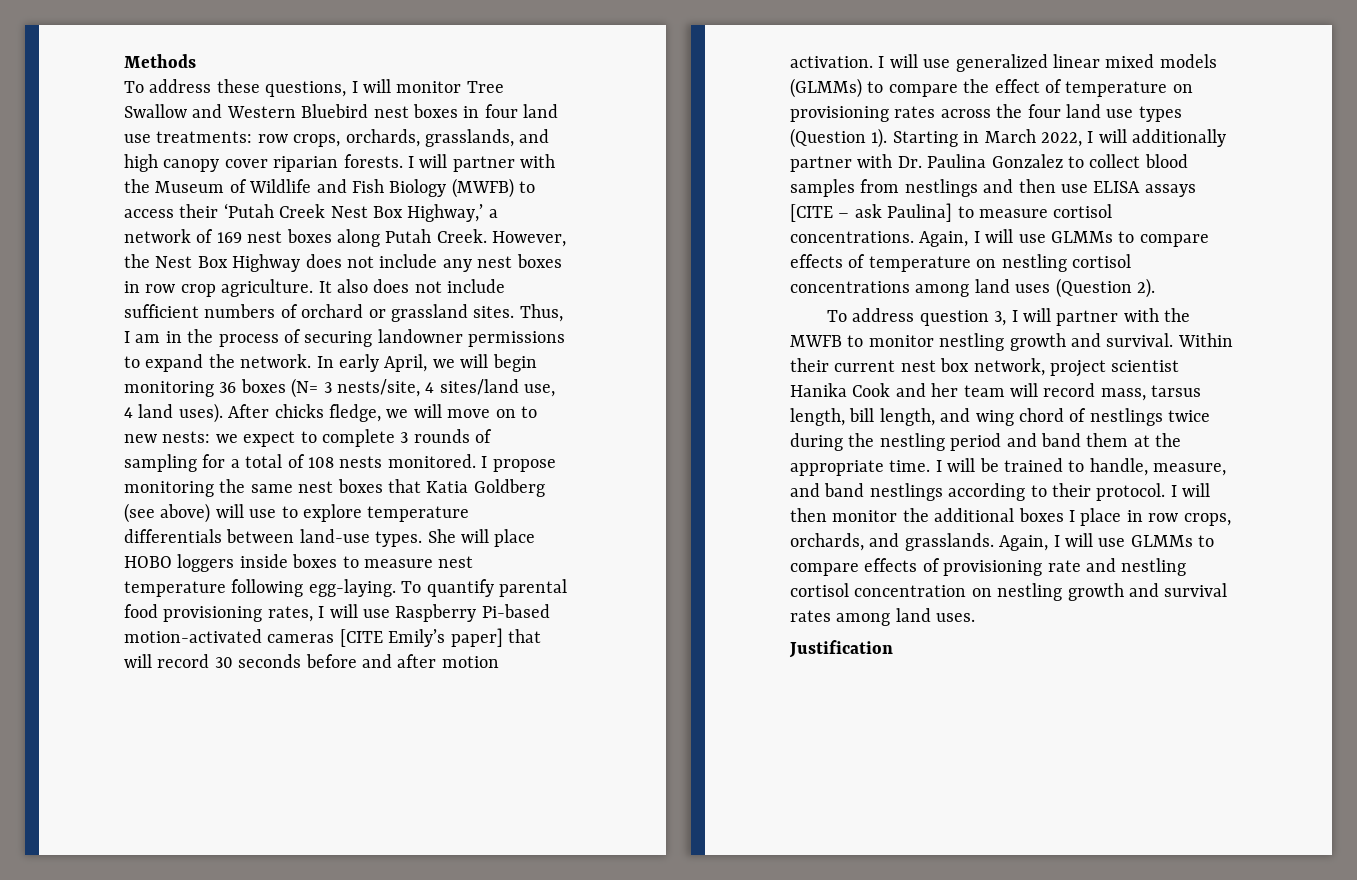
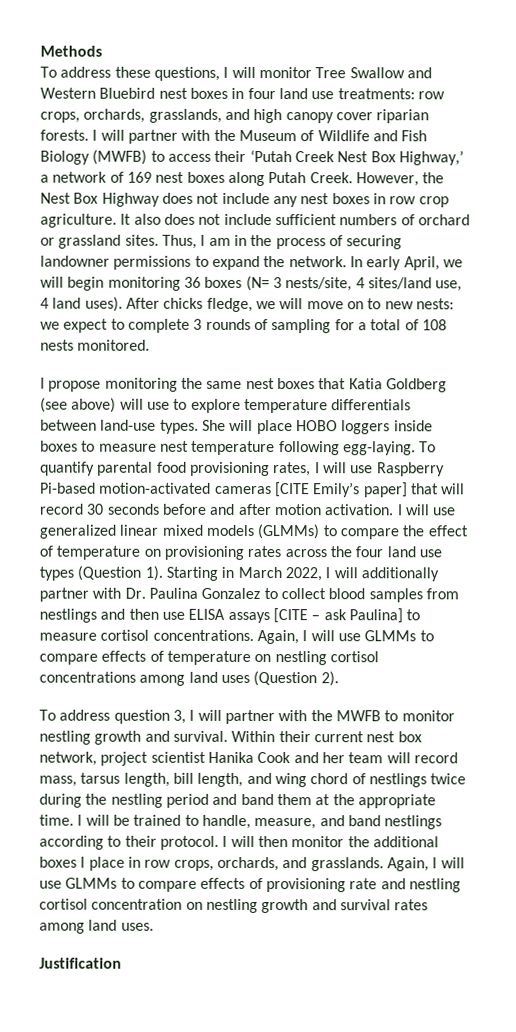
(476, 461) none -> (151, 345) //

